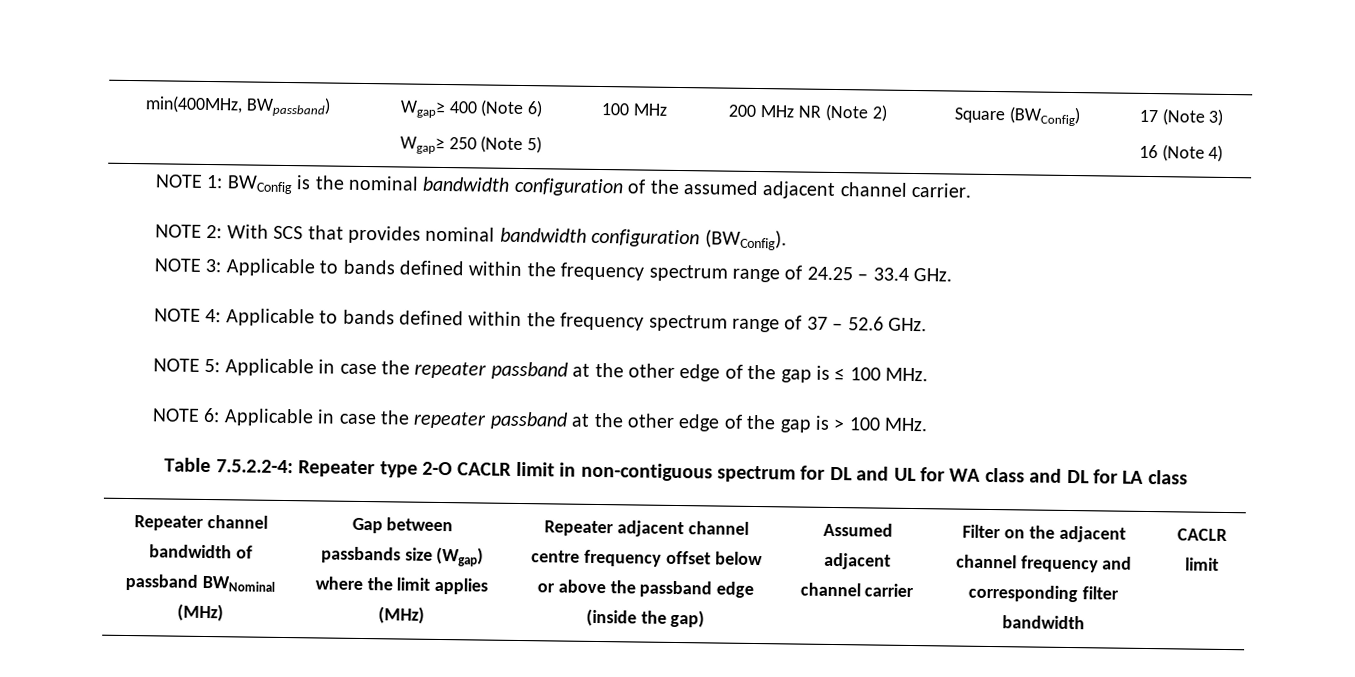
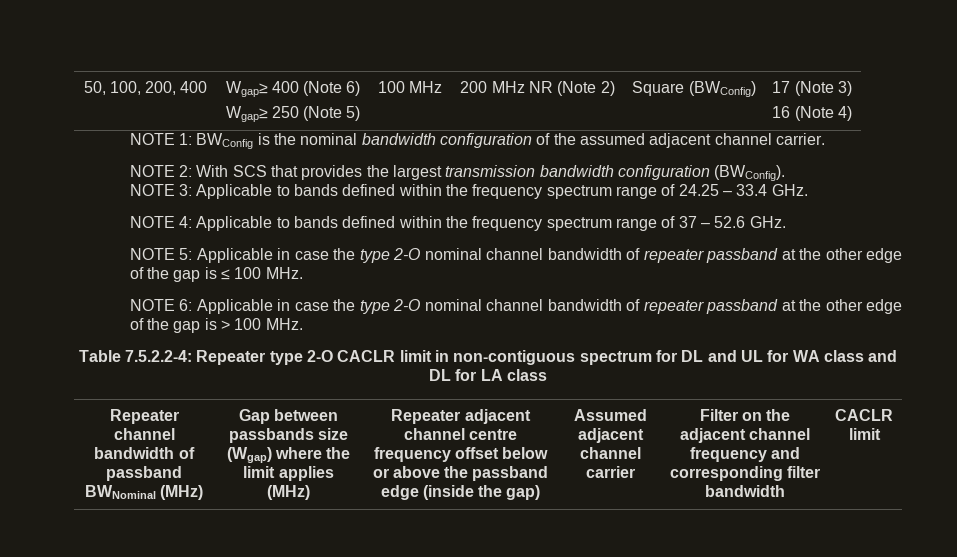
[145,95,331,117] min(400MHz, BWpassband) -> [83,81,208,95] 50, 100, 200, 400
[425,226,496,242] nominal -> [366,165,536,180] the largest transmission
(411, 367) none -> [359,248,641,263] type 2-O nominal channel bandwidth of
(411, 417) none -> [359,299,641,314] type 2-O nominal channel bandwidth of

